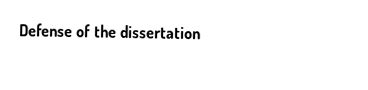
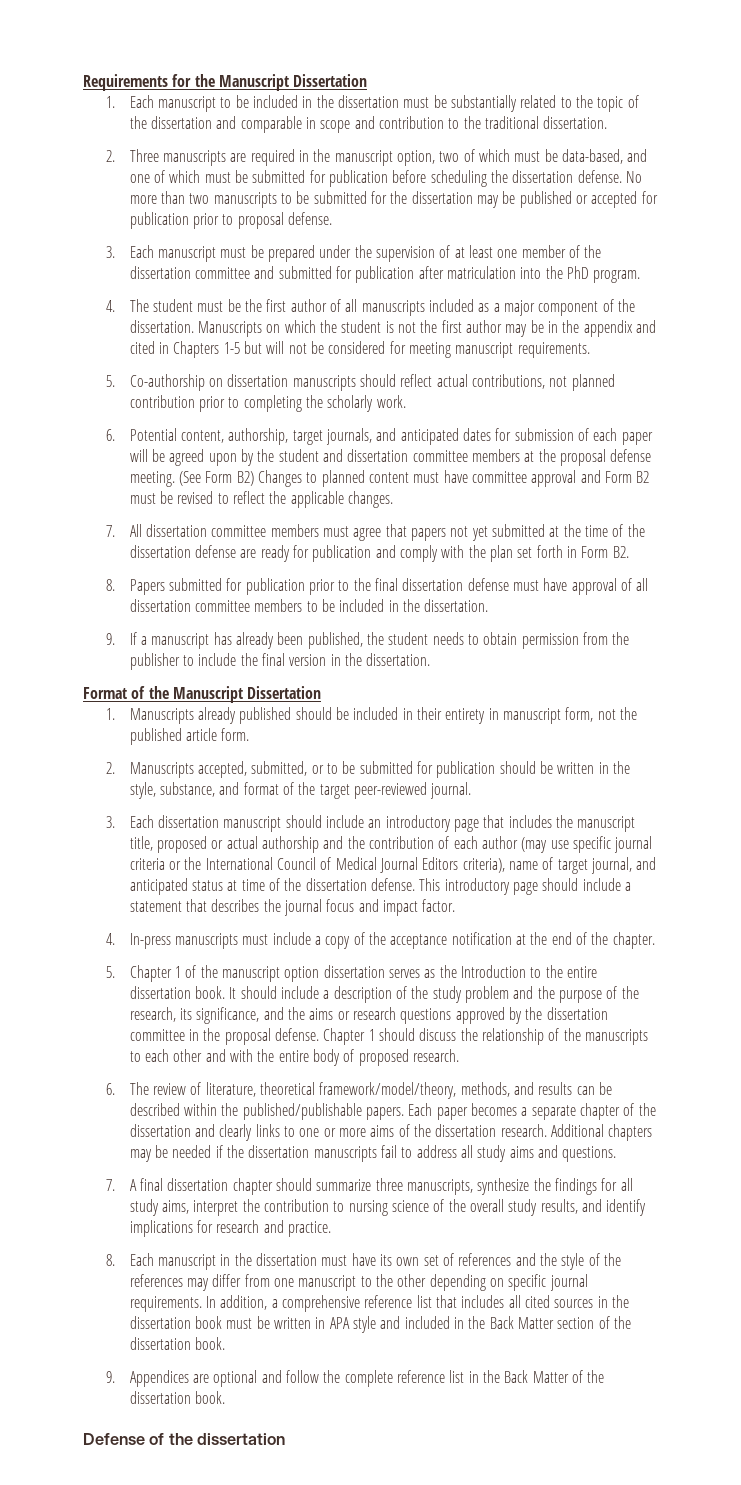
(19, 30) none -> [83,74,368,91] [106,95,639,112] [129,116,608,133] [106,149,648,166] [129,170,642,187] [129,191,658,208] [129,212,333,229] [106,245,602,262] [129,266,641,283] [106,299,635,316] [129,320,656,337] [129,341,590,358] [106,374,615,391] [129,395,406,412] [106,428,653,445] [129,449,652,466] [129,470,650,487] [129,491,393,508] [106,524,645,541] [129,545,629,562] [106,578,649,595] [129,599,489,612] [106,632,630,649] [129,653,431,670] [83,686,322,703] [106,707,637,724] [129,728,250,745] [106,761,630,778] [129,782,472,799] [106,815,636,832] [129,836,653,853] [129,857,657,874] [129,878,631,895] [129,899,456,916] [106,932,655,949] [106,965,597,982] [129,986,639,1003] [129,1007,608,1024] [129,1028,648,1045] [129,1049,459,1066] [106,1082,612,1099] [129,1103,656,1120] [129,1124,653,1141] [129,1145,617,1162] [106,1178,633,1195] [129,1199,647,1216] [129,1220,332,1237] [106,1253,621,1270] [129,1274,588,1291] [129,1295,629,1312] [129,1316,631,1333] [129,1337,226,1350] [106,1370,605,1387] [129,1391,226,1404] Requirements for the Manuscript Dissertation // 1. Each manuscript to be included in the dissertation must be substantially related to the topic of the dissertation and comparable in scope and contribution to the traditional dissertation. // 2. Three manuscripts are required in the manuscript option, two of which must be data-based, and one of which must be submitted for publication before scheduling the dissertation defense. No more than two manuscripts to be submitted for the dissertation may be published or accepted for publication prior to proposal defense. // 3. Each manuscript must be prepared under the supervision of at least one member of the dissertation committee and submitted for publication after matriculation into the PhD program. // 4. The student must be the first author of all manuscripts included as a major component of the dissertation. Manuscripts on which the student is not the first author may be in the appendix and cited in Chapters 1-5 but will not be considered for meeting manuscript requirements. // 5. Co-authorship on dissertation manuscripts should reflect actual contributions, not planned contribution prior to completing the scholarly work. // 6. Potential content, authorship, target journals, and anticipated dates for submission of each paper will be agreed upon by the student and dissertation committee members at the proposal defense meeting. (See Form B2) Changes to planned content must have committee approval and Form B2 must be revised to reflect the applicable changes. // 7. All dissertation committee members must agree that papers not yet submitted at the time of the dissertation defense are ready for publication and comply with the plan set forth in Form B2. // 8. Papers submitted for publication prior to the final dissertation defense must have approval of all dissertation committee members to be included in the dissertation. // 9. If a manuscript has already been published, the student needs to obtain permission from the publisher to include the final version in the dissertation. // Format of the Manuscript Dissertation // 1. Manuscripts already published should be included in their entirety in manuscript form, not the published article form. // 2. Manuscripts accepted, submitted, or to be submitted for publication should be written in the style, substance, and format of the target peer-reviewed journal. // 3. Each dissertation manuscript should include an introductory page that includes the manuscript title, proposed or actual authorship and the contribution of each author (may use specific journal criteria or the International Council of Medical Journal Editors criteria), name of target journal, and anticipated status at time of the dissertation defense. This introductory page should include a statement that describes the journal focus and impact factor. // 4. In-press manuscripts must include a copy of the acceptance notification at the end of the chapter. // 5. Chapter 1 of the manuscript option dissertation serves as the Introduction to the entire dissertation book. It should include a description of the study problem and the purpose of the research, its significance, and the aims or research questions approved by the dissertation committee in the proposal defense. Chapter 1 should discuss the relationship of the manuscripts to each other and with the entire body of proposed research. // 6. The review of literature, theoretical framework/model/theory, methods, and results can be described within the published/publishable papers. Each paper becomes a separate chapter of the dissertation and clearly links to one or more aims of the dissertation research. Additional chapters may be needed if the dissertation manuscripts fail to address all study aims and questions. // 7. A final dissertation chapter should summarize three manuscripts, synthesize the findings for all study aims, interpret the contribution to nursing science of the overall study results, and identify implications for research and practice. // 8. Each manuscript in the dissertation must have its own set of references and the style of the references may differ from one manuscript to the other depending on specific journal requirements. In addition, a comprehensive reference list that includes all cited sources in the dissertation book must be written in APA style and included in the Back Matter section of the dissertation book. // 9. Appendices are optional and follow the complete reference list in the Back Matter of the dissertation book. //

